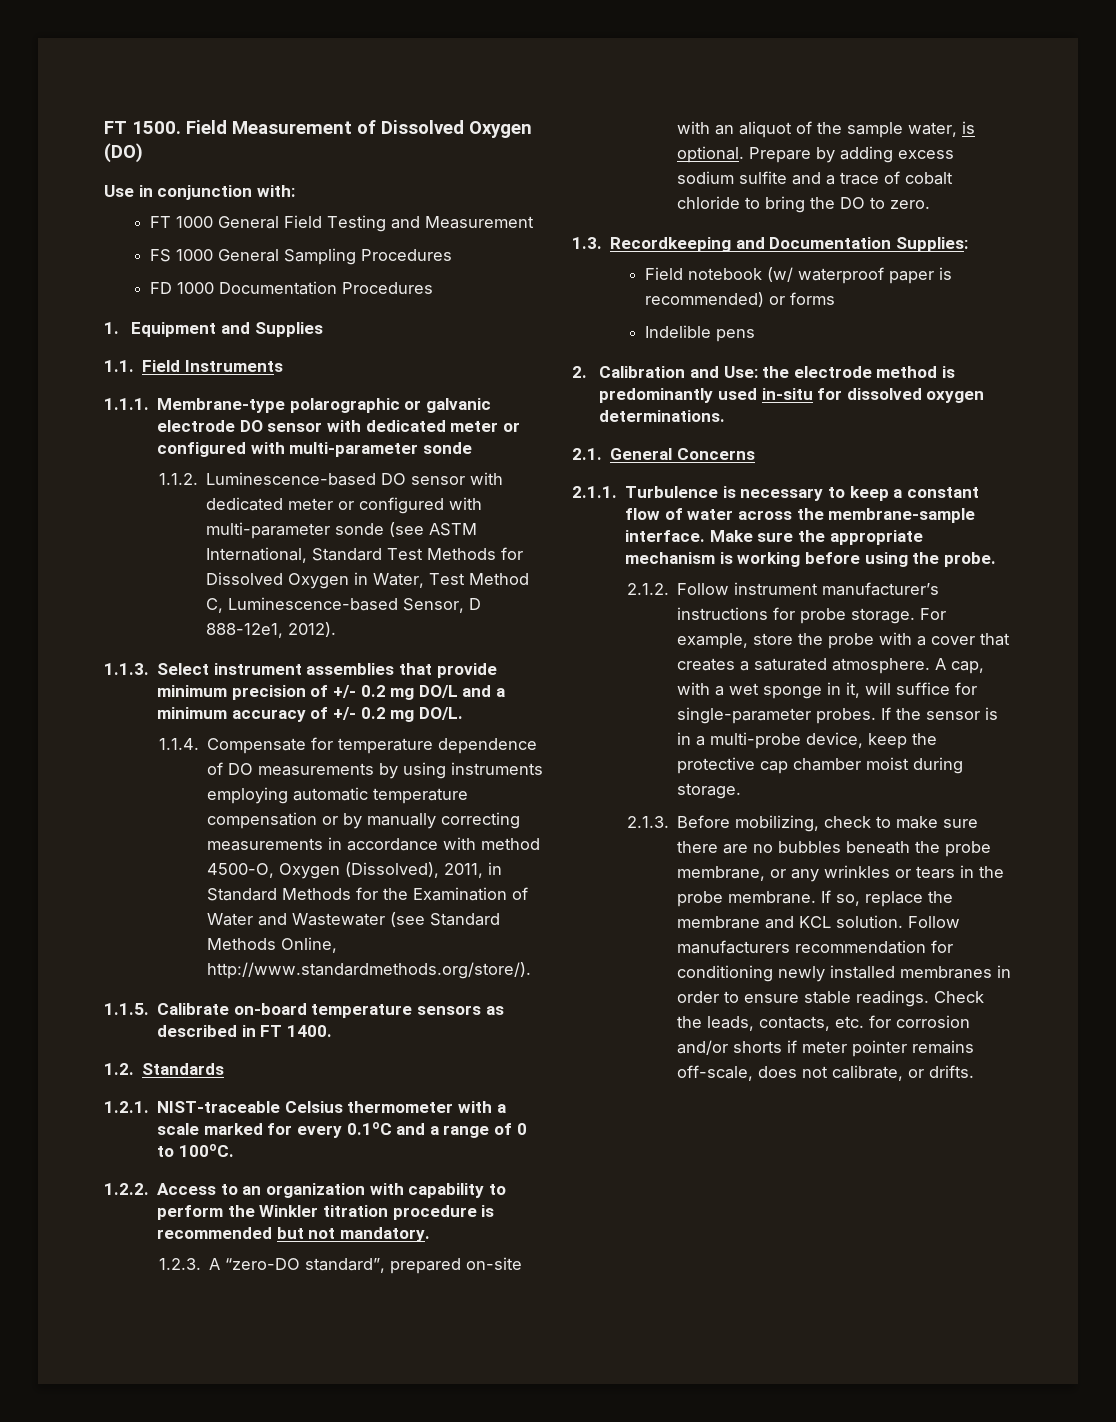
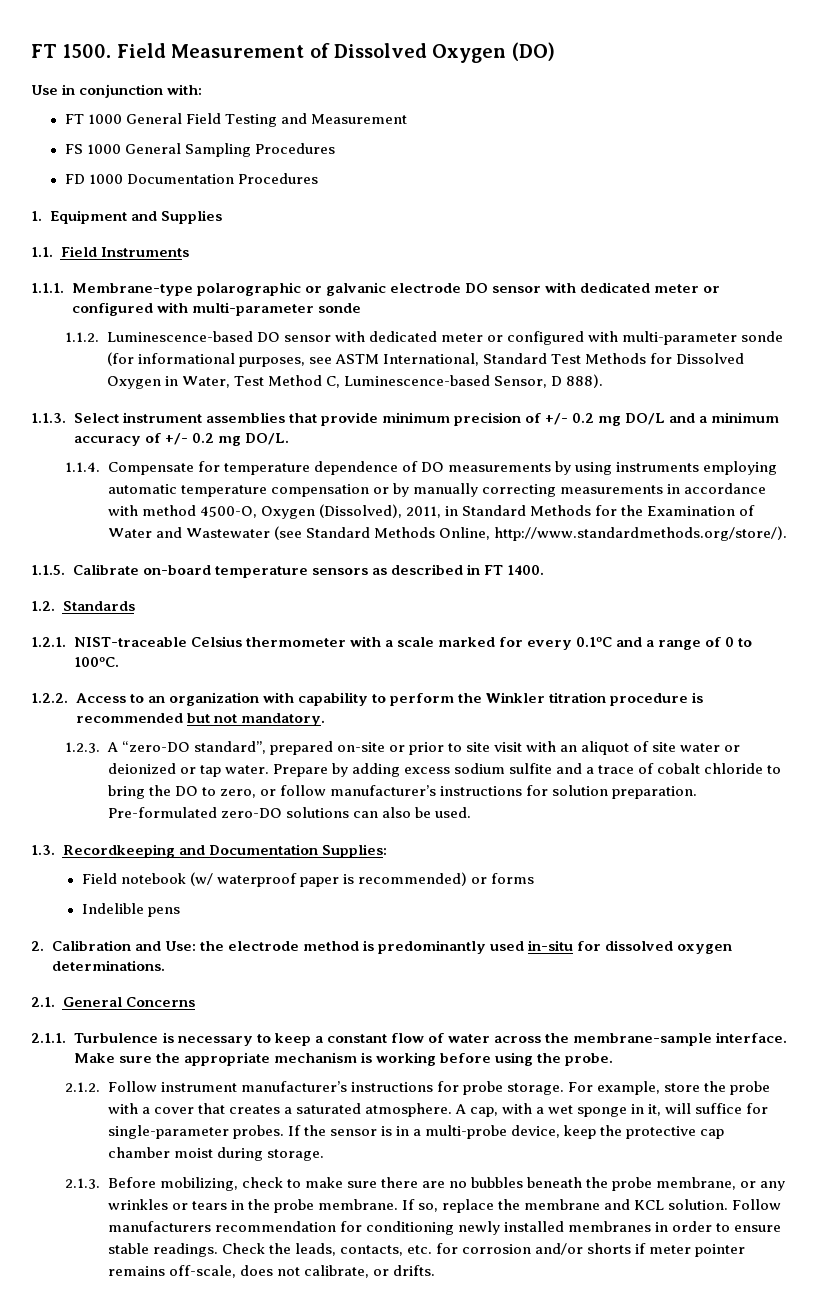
[388,522,424,537] (see -> [106,352,332,367] (for informational purposes, see
[205,622,336,638] 888-12e1, 2012). -> [565,374,603,388] 888).
[676,121,975,138] [676,146,744,163] with an aliquot of the sample water, is optional. -> [388,741,741,755] [107,763,269,777] or prior to site visit with an aliquot of site water or deionized or tap water.
[889,200,930,209] zero. -> [219,785,698,799] [107,807,471,818] zero, or follow manufacturer’s instructions for solution preparation. Pre-formulated zero-DO solutions can also be used.

